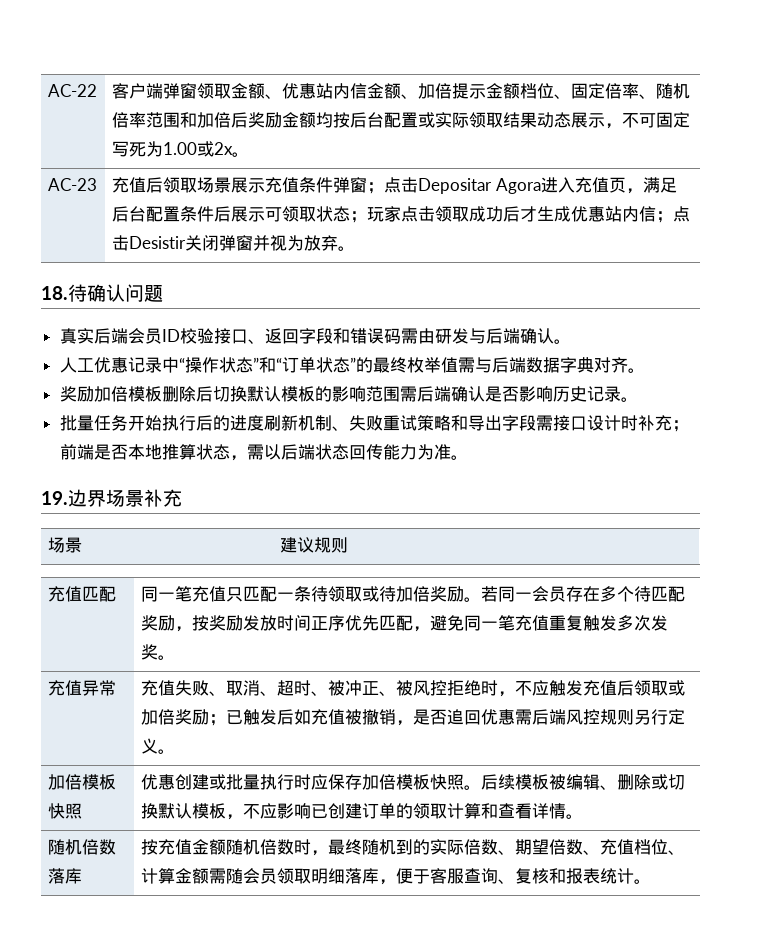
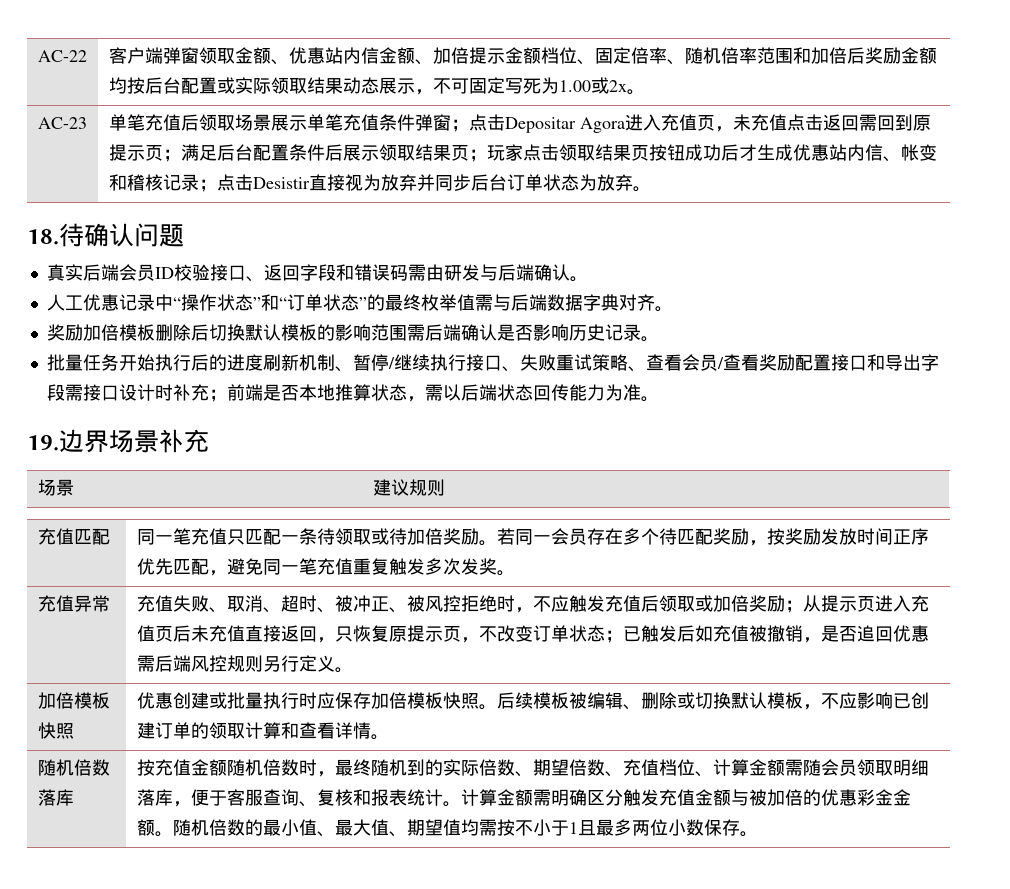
(98, 184) none -> [108,114,145,131] 单笔
(266, 185) none -> [306,114,343,131] 单笔
(643, 191) none -> [732,114,931,131] [108,144,181,162] 未充值点击返回需回到原提示页；
[265,206,351,222] 可领取状态 -> [378,144,469,161] 领取结果页
(470, 214) none -> [594,144,685,161] 结果页按钮
[656,206,691,223] [112,235,288,251] ；点击Desistir关闭弹窗并视 -> [882,144,937,162] [108,174,579,192] 、帐变和稽核记录；点击Desistir直接视为放弃并同步后台订单状态
[348,415,451,431] 失败重试策略 -> [352,354,867,372] 暂停/继续执行接口、失败重试策略、查看会员/查看奖励配置接口
(227, 720) none -> [802,595,929,612] [136,625,623,643] 从提示页进入充值页后未充值直接返回，只恢复原提示页，不改变订单状态；
(652, 881) none -> [460,789,911,806] [136,819,758,837] 计算金额需明确区分触发充值金额与被加倍的优惠彩金金额。随机倍数的最小值、最大值、期望值均需按不小于1且最多两位小数保存。

